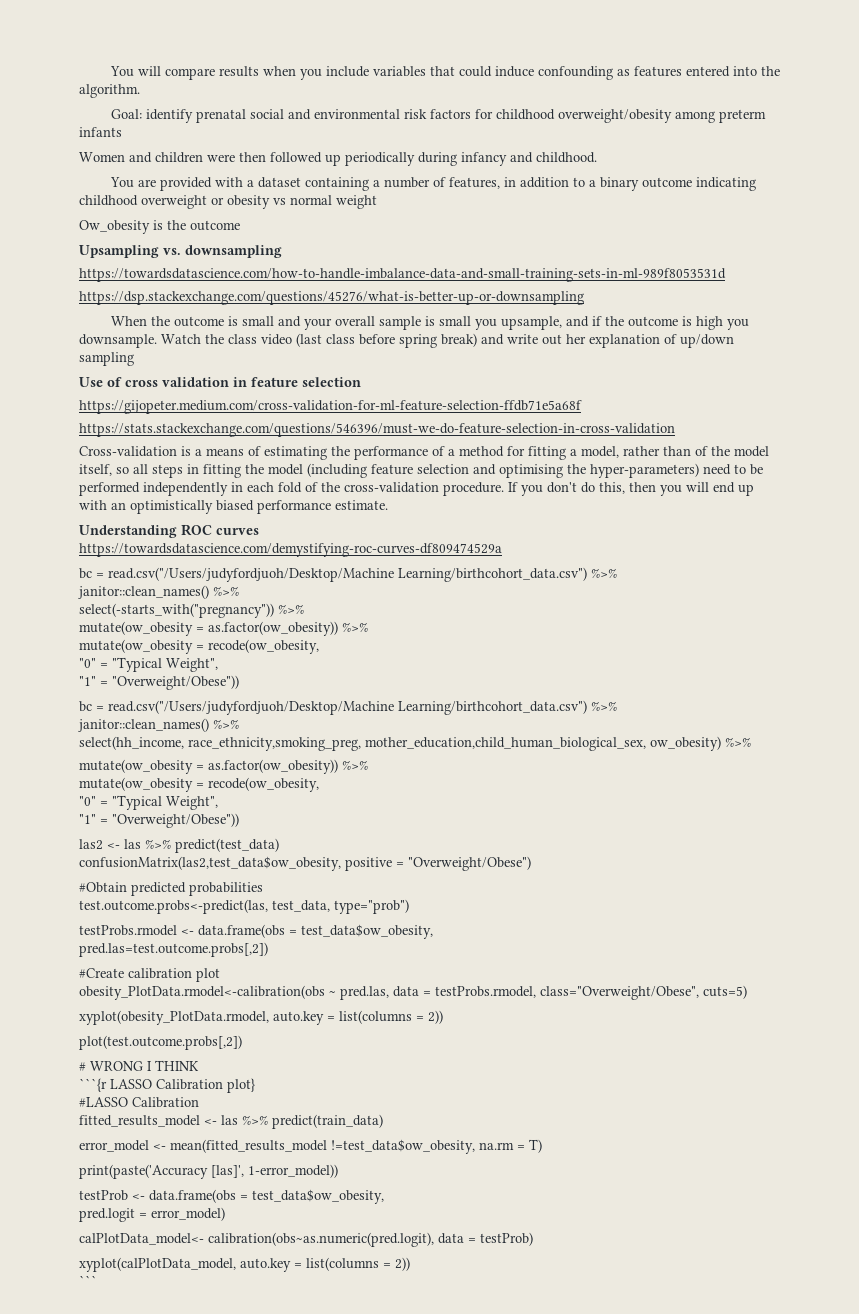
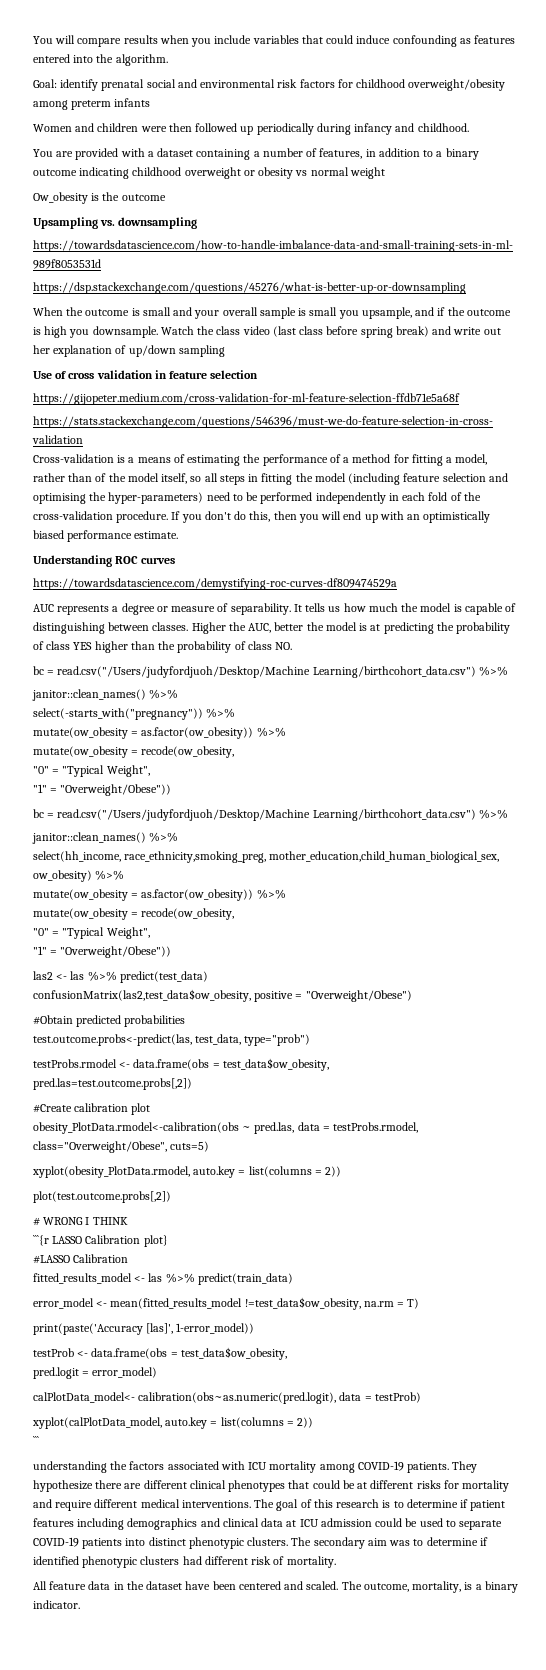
(502, 550) none -> [33,603,517,615] [33,622,511,634] [33,641,293,653] // AUC represents a degree or measure of separability. It tells us how much the model is capable of distinguishing between classes. Higher the AUC, better the model is at predicting the probability of class YES higher than the probability of class NO.
(97, 1280) none -> [33,1461,478,1473] [33,1480,510,1492] [33,1499,506,1511] [33,1518,503,1530] [33,1537,488,1549] [33,1556,336,1568] [33,1581,518,1593] [33,1600,80,1609] // understanding the factors associated with ICU mortality among COVID-19 patients. They hypothesize there are different clinical phenotypes that could be at different risks for mortality and require different medical interventions. The goal of this research is to determine if patient features including demographics and clinical data at ICU admission could be used to separate COVID-19 patients into distinct phenotypic clusters. The secondary aim was to determine if identified phenotypic clusters had different risk of mortality. // All feature data in the dataset have been centered and scaled. The outcome, mortality, is a binary indicator.

